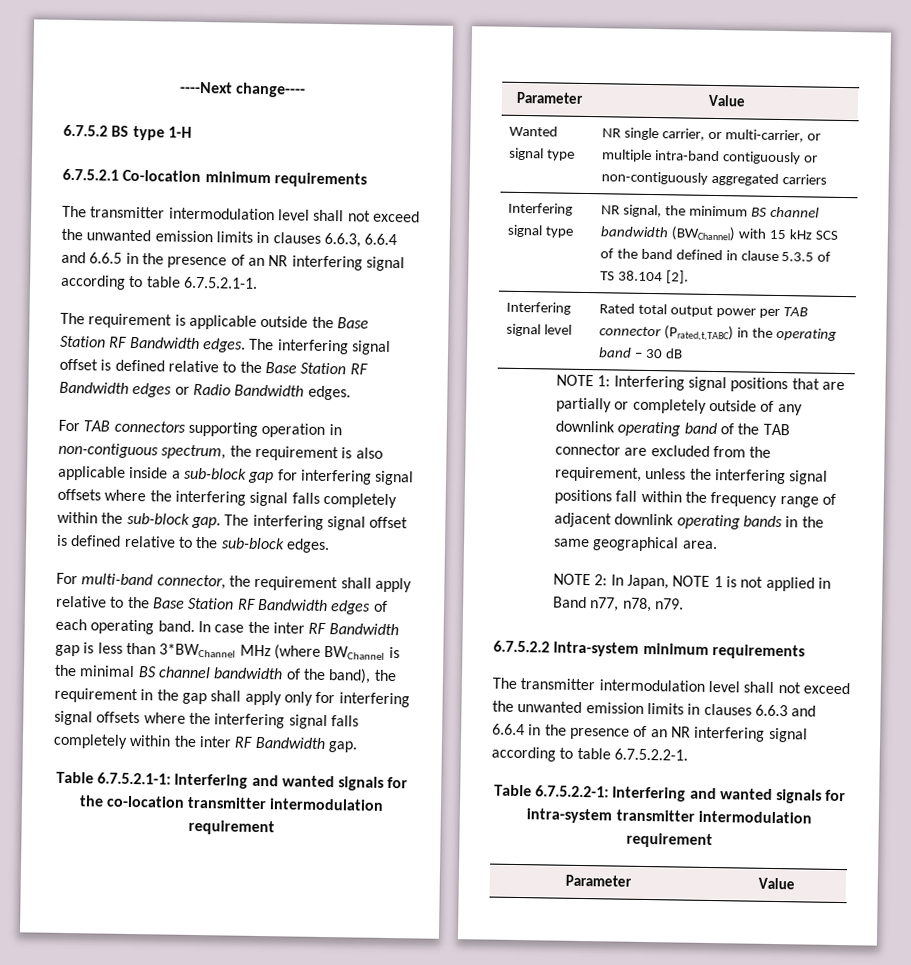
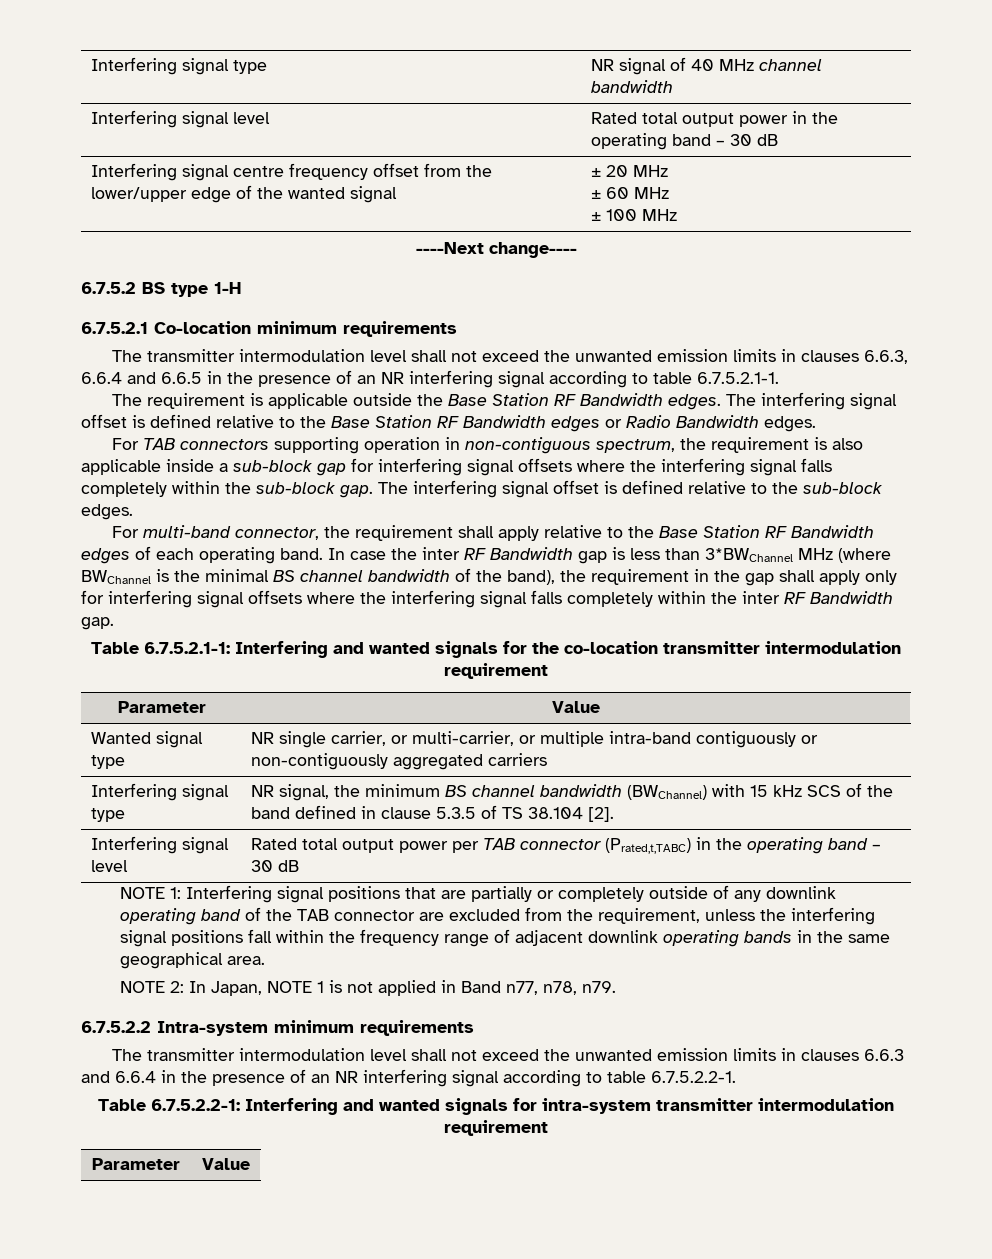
(179, 87) none -> [91,57,268,75] [591,57,823,75] [591,80,674,93] [91,110,271,128] [591,111,839,127] [591,133,779,150] [91,163,493,181] [91,185,398,203] [591,165,669,177] [591,187,670,199] [591,209,678,221] Interfering signal type | NR signal of 40 MHz channel bandwidth // Interfering signal level | Rated total output power in the operating band – 30 dB // Interfering signal centre frequency offset from the lower/upper edge of the wanted signal | ± 20 MHz // ± 60 MHz // ± 100 MHz //

